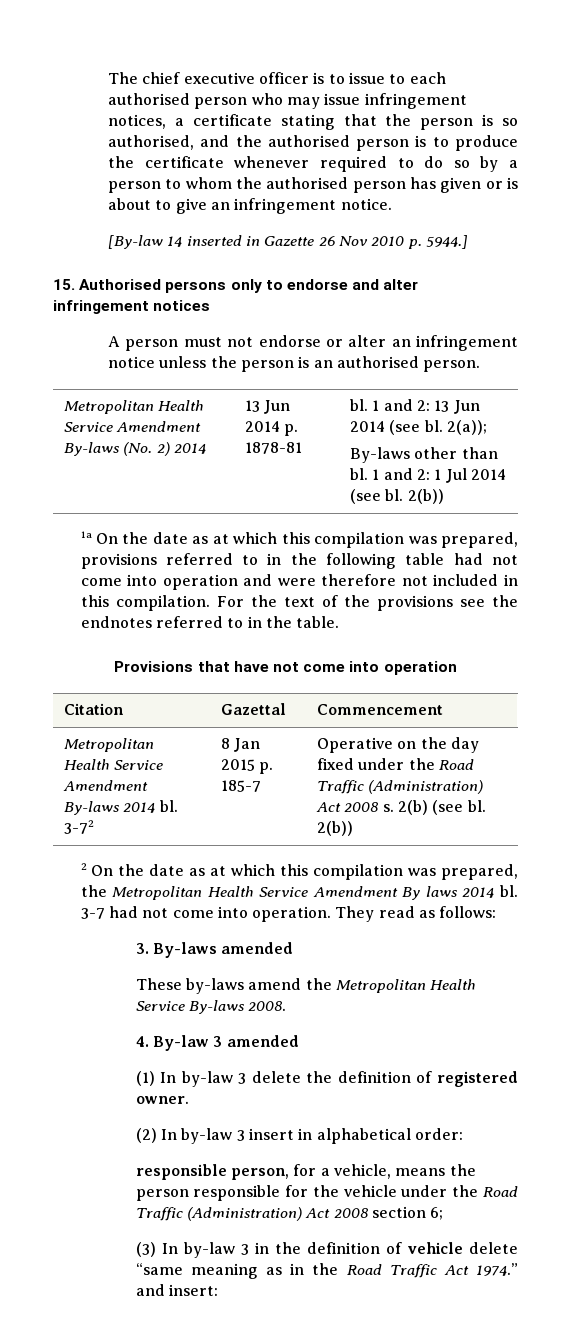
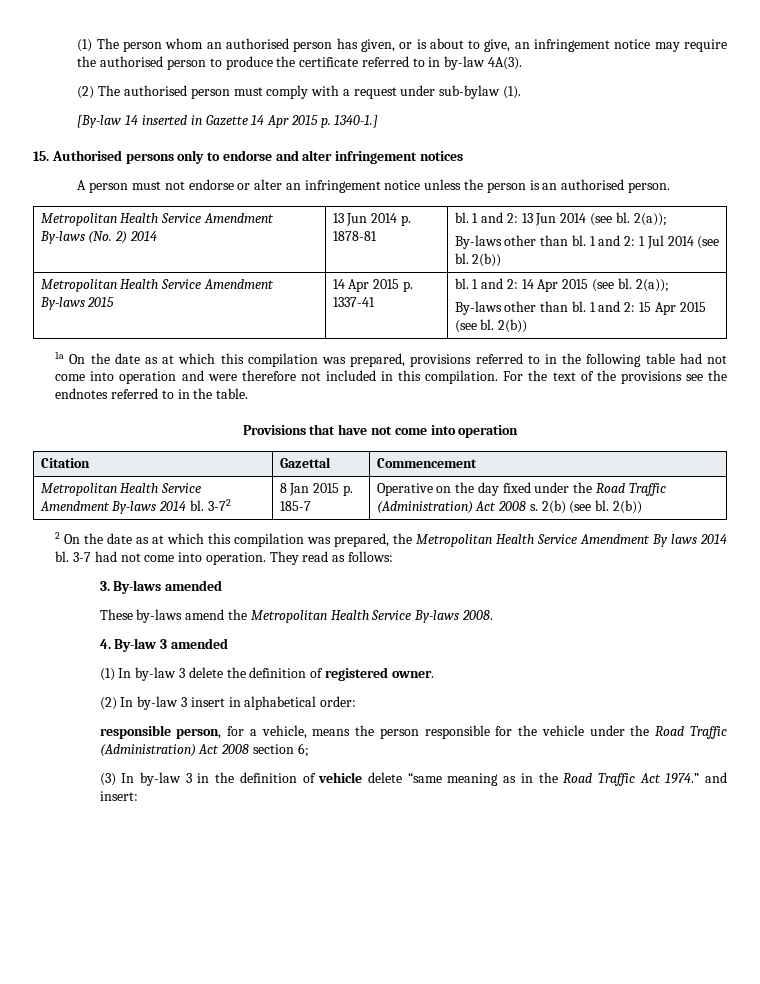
[108,72,446,84] [108,93,467,109] [108,114,518,130] [108,135,427,151] The chief executive officer is to issue to each authorised person who may issue infringement notices, a certificate stating that the person is so authorised, and the authorised person is -> [77,38,728,52] [77,56,207,70] (1) The person whom an authorised person has given, or is about to give, an infringement notice may require the authorised person
[234,156,518,172] [108,177,518,193] [108,198,392,214] whenever required to do so by a person to whom the authorised person has given or is about to give an infringement notice. -> [361,56,523,70] [77,85,522,99] referred to in by-law 4A(3). // (2) The authorised person must comply with a request under sub-bylaw (1).
[318,235,468,249] 26 Nov 2010 p. 5944.] -> [251,115,379,128] 14 Apr 2015 p. 1340-1.]
(444, 496) none -> [40,279,274,292] [39,297,115,310] [332,279,413,292] [332,297,375,307] [454,278,669,292] [454,301,706,315] [454,319,528,333] // Metropolitan Health Service Amendment By-laws 2015 | 14 Apr 2015 p. 1337-41 | bl. 1 and 2: 14 Apr 2015 (see bl. 2(a)); // By-laws other than bl. 1 and 2: 15 Apr 2015 (see bl. 2(b))

